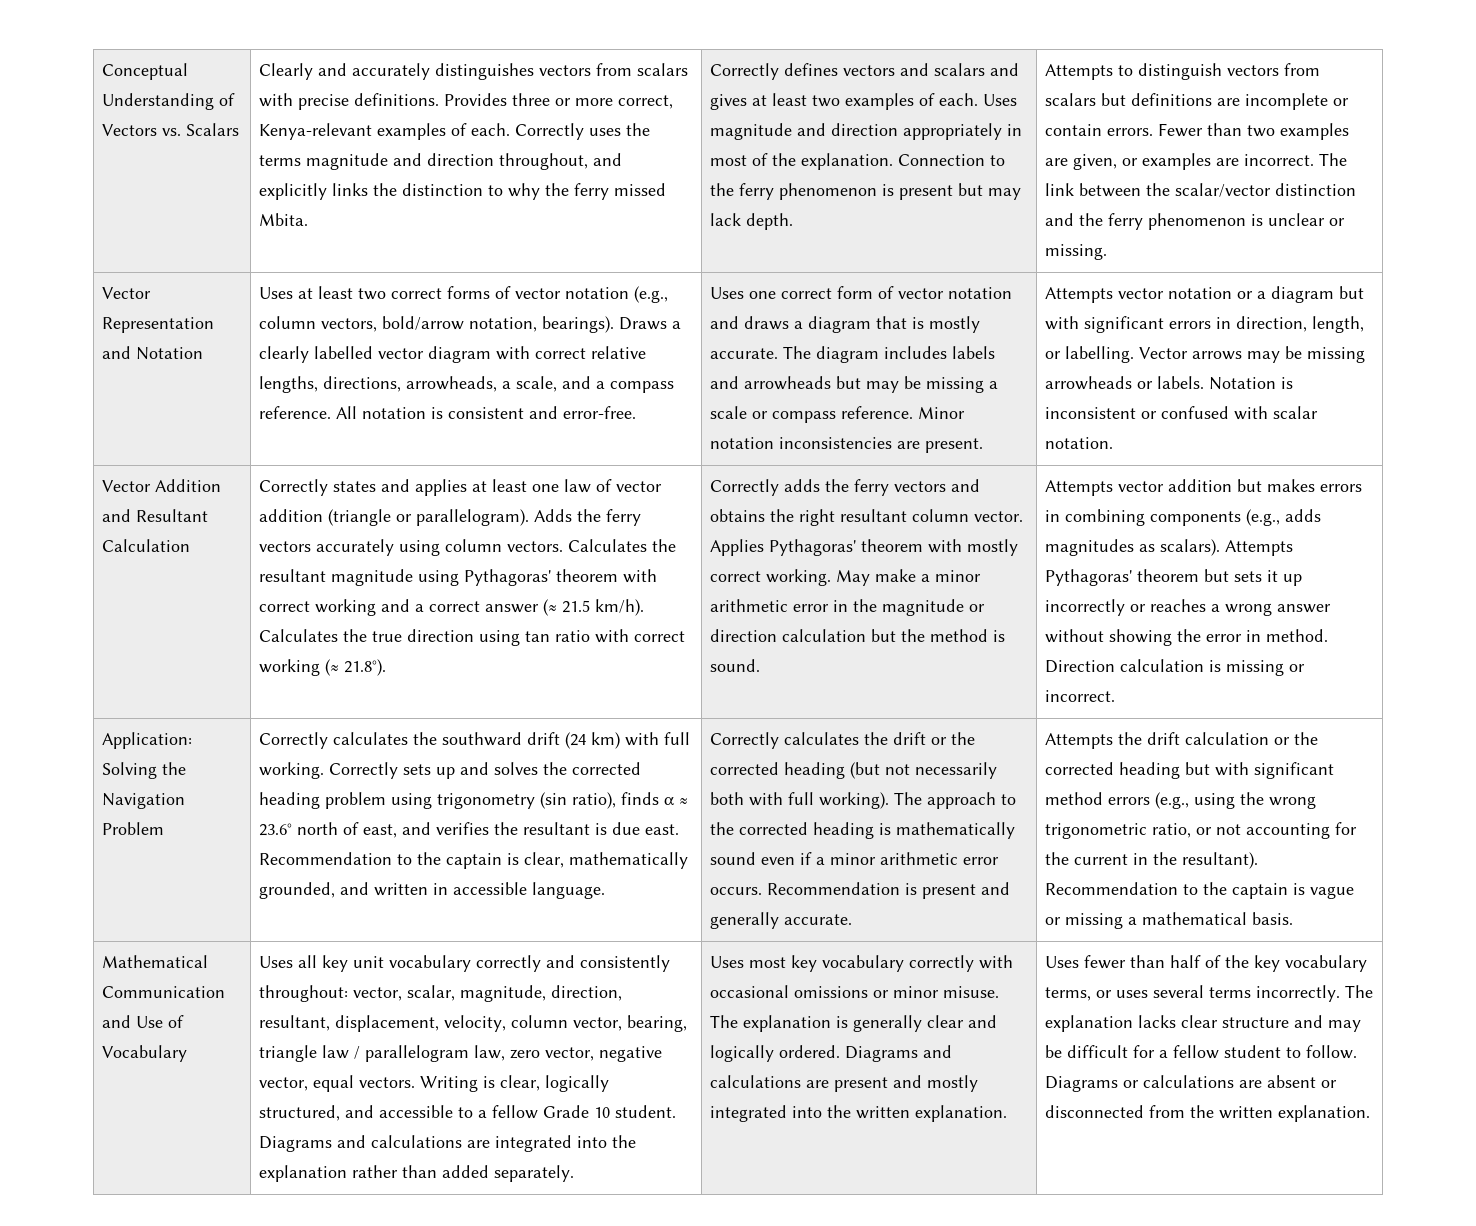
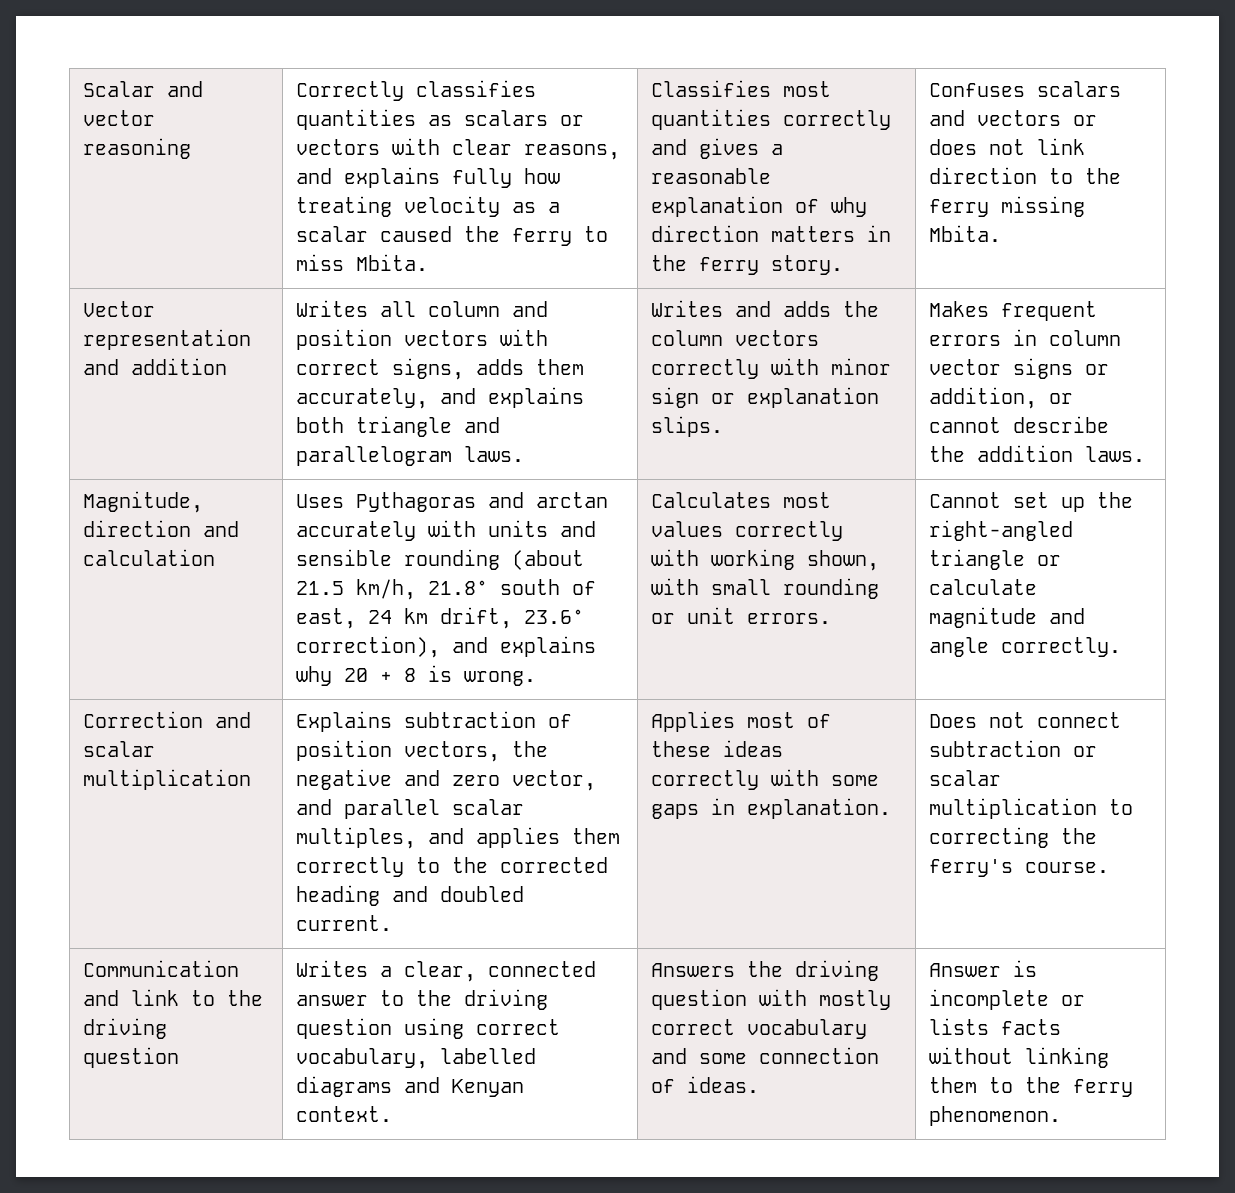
[102,63,189,80] [102,93,236,110] [102,123,240,136] [259,63,689,80] [259,93,674,110] [259,123,651,140] [259,153,623,170] [259,183,667,200] [259,213,309,226] [710,63,1020,80] [710,93,1018,110] [710,123,1023,140] [710,153,1006,170] [710,183,1022,200] [710,213,794,230] [1045,63,1321,80] [1045,93,1350,110] [1045,123,1350,140] [1045,153,1348,170] [1045,183,1357,197] [1045,213,1346,230] [1045,244,1108,260] [102,287,152,299] [102,317,215,333] [102,346,204,360] [259,286,669,303] [259,316,682,333] [259,346,647,363] [259,376,675,393] [259,406,637,419] [710,286,1013,299] [710,316,981,333] [710,346,996,363] [710,376,999,393] [710,406,966,423] [710,437,984,453] [1045,286,1365,303] [1045,316,1365,333] [1045,346,1366,363] [1045,376,1294,390] [1045,406,1319,420] [1045,437,1114,449] [102,479,222,492] [102,509,209,522] [102,539,191,552] [259,479,663,496] [259,509,642,526] [259,539,677,556] [259,569,658,586] [259,599,645,616] [259,629,686,646] [259,659,387,676] [710,479,981,496] [710,509,1024,526] [710,539,1019,556] [710,569,982,586] [710,599,986,616] [710,629,1006,642] [710,659,761,672] [1045,479,1363,496] [1045,509,1322,526] [1045,539,1294,556] [1045,569,1303,586] [1045,599,1332,616] [1045,629,1329,646] [1045,659,1306,676] [1045,690,1116,702] [102,732,193,749] [102,762,187,779] [102,793,186,809] [102,822,165,835] [259,732,691,749] [259,762,642,779] [259,792,689,809] [259,822,680,838] [259,852,689,869] [259,882,606,899] [710,732,976,749] [710,762,998,779] [710,792,1017,809] [710,822,1016,839] [710,852,1000,865] [710,882,1011,899] [710,912,853,929] [1045,732,1319,749] [1045,762,1335,779] [1045,792,1317,809] [1045,822,1358,839] [1045,852,1259,869] [1045,882,1355,899] [1045,912,1294,929] [102,955,209,968] [102,986,226,998] [102,1015,185,1028] [102,1045,188,1062] [259,955,671,972] [259,985,623,1002] [259,1015,688,1032] [259,1045,663,1062] [259,1075,610,1092] [259,1105,677,1121] [259,1135,637,1152] [259,1165,575,1182] [710,955,1014,972] [710,985,1000,998] [710,1015,998,1032] [710,1045,953,1062] [710,1075,979,1092] [710,1105,1008,1122] [1045,955,1368,972] [1045,985,1374,1002] [1045,1015,1362,1032] [1045,1045,1358,1059] [1045,1075,1338,1092] [1045,1105,1371,1122] Conceptual Understanding of Vectors vs. Scalars | Clearly and accurately distinguishes vectors from scalars with precise definitions. Provides three or more correct, Kenya-relevant examples of each. Correctly uses the terms magnitude and direction throughout, and explicitly links the distinction to why the ferry missed Mbita. | Correctly defines vectors and scalars and gives at least two examples of each. Uses magnitude and direction appropriately in most of the explanation. Connection to the ferry phenomenon is present but may lack depth. | Attempts to distinguish vectors from scalars but definitions are incomplete or contain errors. Fewer than two examples are given, or examples are incorrect. The link between the scalar/vector distinction and the ferry phenomenon is unclear or missing. // Vector Representation and Notation | Uses at least two correct forms of vector notation (e.g., column vectors, bold/arrow notation, bearings). Draws a clearly labelled vector diagram with correct relative lengths, directions, arrowheads, a scale, and a compass reference. All notation is consistent and error-free. | Uses one correct form of vector notation and draws a diagram that is mostly accurate. The diagram includes labels and arrowheads but may be missing a scale or compass reference. Minor notation inconsistencies are present. | Attempts vector notation or a diagram but with significant errors in direction, length, or labelling. Vector arrows may be missing arrowheads or labels. Notation is inconsistent or confused with scalar notation. // Vector Addition and Resultant Calculation | Correctly states and applies at least one law of vector addition (triangle or parallelogram). Adds the ferry vectors accurately using column vectors. Calculates the resultant magnitude using Pythagoras' theorem with correct working and a correct answer (≈ 21.5 km/h). Calculates the true direction using tan ratio with correct working (≈ 21.8°). | Correctly adds the ferry vectors and obtains the right resultant column vector. Applies Pythagoras' theorem with mostly correct working. May make a minor arithmetic error in the magnitude or direction calculation but the method is sound. | Attempts vector addition but makes errors in combining components (e.g., adds magnitudes as scalars). Attempts Pythagoras' theorem but sets it up incorrectly or reaches a wrong answer without showing the error in method. Direction calculation is missing or incorrect. // Application: Solving the Navigation Problem | Correctly calculates the southward drift (24 km) with full working. Correctly sets up and solves the corrected heading problem using trigonometry (sin ratio), finds α ≈ 23.6° north of east, and verifies the resultant is due east. Recommendation to the captain is clear, mathematically grounded, and written in accessible language. | Correctly calculates the drift or the corrected heading (but not necessarily both with full working). The approach to the corrected heading is mathematically sound even if a minor arithmetic error occurs. Recommendation is present and generally accurate. | Attempts the drift calculation or the corrected heading but with significant method errors (e.g., using the wrong trigonometric ratio, or not accounting for the current in the resultant). Recommendation to the captain is vague or missing a mathematical basis. // Mathematical Communication and Use of Vocabulary | Uses all key unit vocabulary correctly and consistently throughout: vector, scalar, magnitude, direction, resultant, displacement, velocity, column vector, bearing, triangle law / parallelogram law, zero vector, negative vector, equal vectors. Writing is clear, logically structured, and accessible to a fellow Grade 10 student. Diagrams and calculations are integrated into the explanation rather than added separately. | Uses most key vocabulary correctly with occasional omissions or minor misuse. The explanation is generally clear and logically ordered. Diagrams and calculations are present and mostly integrated into the written explanation. | Uses fewer than half of the key vocabulary terms, or uses several terms incorrectly. The explanation lacks clear structure and may be difficult for a fellow student to follow. Diagrams or calculations are absent or disconnected from the written explanation. -> [82,81,203,97] [82,110,155,126] [82,138,191,159] [295,80,536,101] [295,109,584,130] [295,138,620,160] [295,167,560,188] [295,196,560,217] [295,226,608,246] [295,254,428,271] [650,80,831,97] [650,109,891,130] [650,138,783,159] [650,168,771,184] [650,196,867,217] [650,225,891,242] [650,255,843,275] [928,81,1121,97] [928,110,1097,126] [928,138,1085,155] [928,167,1121,184] [928,196,1085,217] [928,225,1001,242] [82,301,155,317] [82,329,251,350] [82,358,227,375] [295,300,548,317] [295,329,548,350] [295,358,584,380] [295,387,584,409] [295,416,500,437] [295,446,524,466] [650,300,879,317] [650,330,819,346] [650,358,891,379] [650,387,879,408] [650,416,723,437] [928,301,1097,321] [928,329,1121,346] [928,358,1109,379] [928,387,1073,409] [928,416,1109,433] [928,445,1145,462] [82,491,203,513] [82,520,239,537] [82,549,215,566] [295,492,608,512] [295,520,596,541] [295,549,584,570] [295,579,596,600] [295,607,584,629] [295,636,596,658] [295,665,536,686] [650,492,831,508] [650,521,843,541] [650,549,879,571] [650,578,879,599] [650,607,831,624] [928,492,1133,512] [928,520,1073,541] [928,549,1061,570] [928,579,1037,595] [928,607,1085,628] [928,637,1121,657] [82,711,251,728] [82,741,155,757] [82,769,251,790] [295,711,572,732] [295,740,548,762] [295,769,596,791] [295,799,524,819] [295,827,620,849] [295,857,608,877] [295,885,524,906] [295,915,392,931] [650,711,831,732] [650,740,783,757] [650,769,879,790] [650,798,891,819] [928,712,1121,728] [928,740,1097,757] [928,770,1001,786] [928,798,1133,819] [928,827,1097,848] [928,859,1109,877] [82,960,239,977] [82,989,263,1006] [82,1018,167,1039] [82,1047,179,1068] [295,960,596,982] [295,989,548,1010] [295,1018,560,1039] [295,1048,536,1069] [295,1076,524,1097] [295,1106,392,1122] [650,960,879,981] [650,989,891,1010] [650,1019,867,1039] [650,1047,879,1064] [650,1076,759,1093] [928,960,1037,977] [928,989,1085,1010] [928,1018,1061,1035] [928,1047,1109,1068] [928,1077,1133,1097] [928,1106,1061,1126] Scalar and vector reasoning | Correctly classifies quantities as scalars or vectors with clear reasons, and explains fully how treating velocity as a scalar caused the ferry to miss Mbita. | Classifies most quantities correctly and gives a reasonable explanation of why direction matters in the ferry story. | Confuses scalars and vectors or does not link direction to the ferry missing Mbita. // Vector representation and addition | Writes all column and position vectors with correct signs, adds them accurately, and explains both triangle and parallelogram laws. | Writes and adds the column vectors correctly with minor sign or explanation slips. | Makes frequent errors in column vector signs or addition, or cannot describe the addition laws. // Magnitude, direction and calculation | Uses Pythagoras and arctan accurately with units and sensible rounding (about 21.5 km/h, 21.8° south of east, 24 km drift, 23.6° correction), and explains why 20 + 8 is wrong. | Calculates most values correctly with working shown, with small rounding or unit errors. | Cannot set up the right-angled triangle or calculate magnitude and angle correctly. // Correction and scalar multiplication | Explains subtraction of position vectors, the negative and zero vector, and parallel scalar multiples, and applies them correctly to the corrected heading and doubled current. | Applies most of these ideas correctly with some gaps in explanation. | Does not connect subtraction or scalar multiplication to correcting the ferry's course. // Communication and link to the driving question | Writes a clear, connected answer to the driving question using correct vocabulary, labelled diagrams and Kenyan context. | Answers the driving question with mostly correct vocabulary and some connection of ideas. | Answer is incomplete or lists facts without linking them to the ferry phenomenon.

